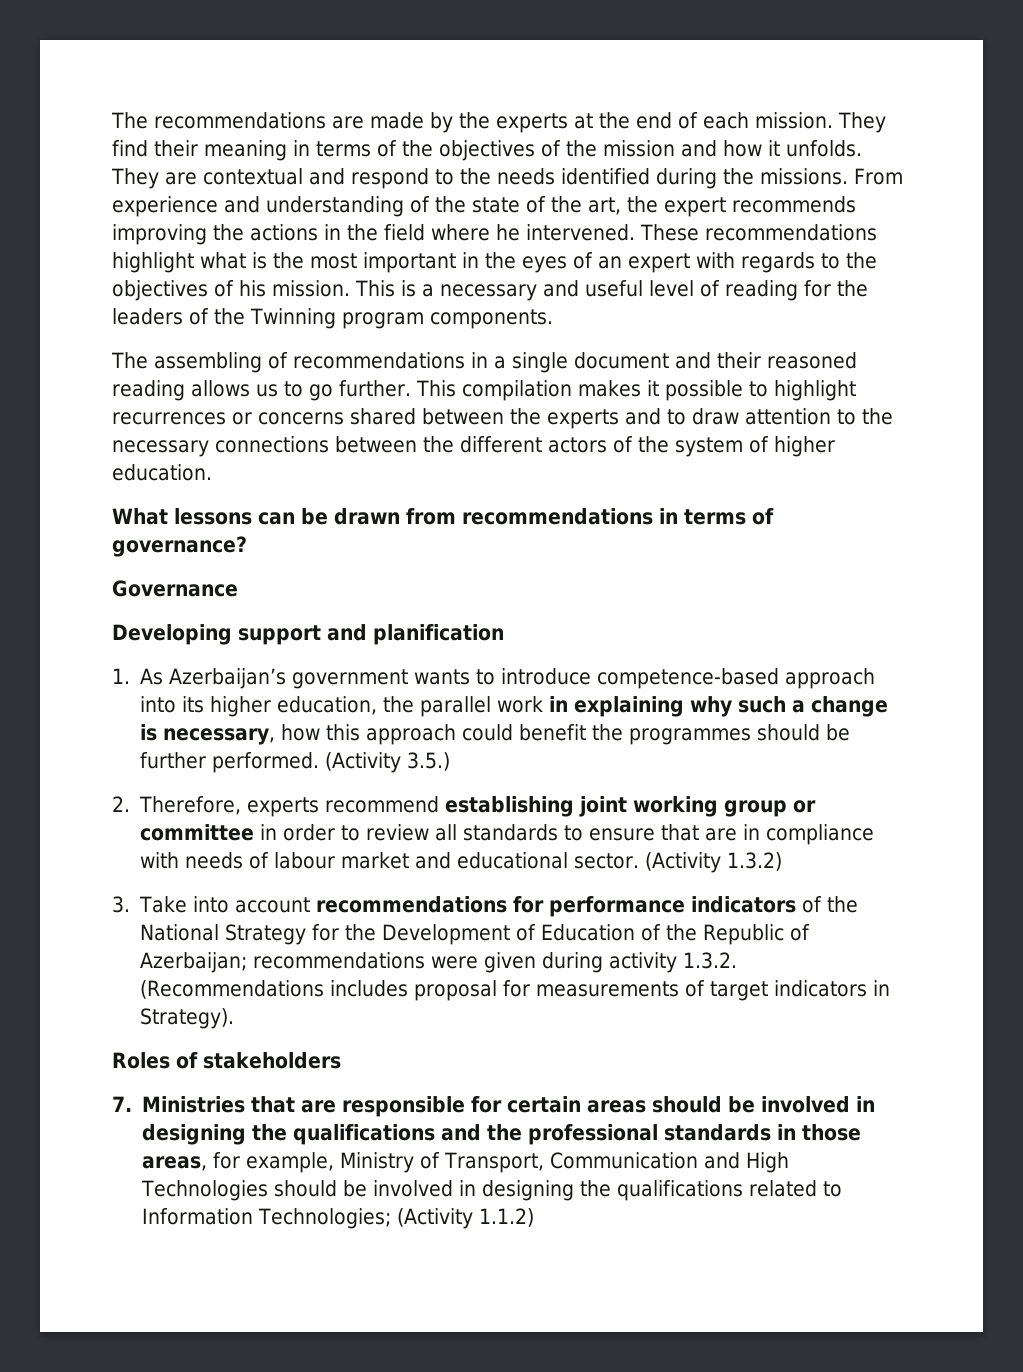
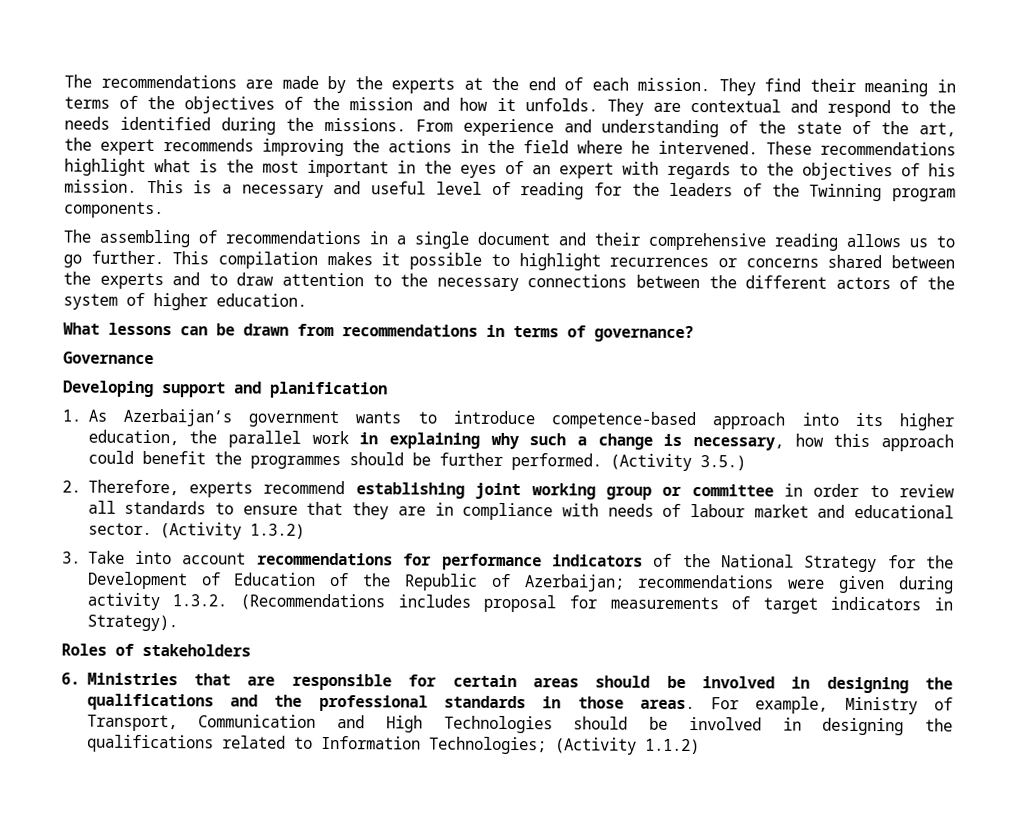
[767,352,857,369] reasoned -> [648,232,766,251] comprehensive
(700, 832) none -> [352,502,390,520] they
[112,1096,132,1112] 7. -> [61,672,80,685] 6.
[142,1152,241,1171] areas, for -> [639,697,740,710] areas. For

